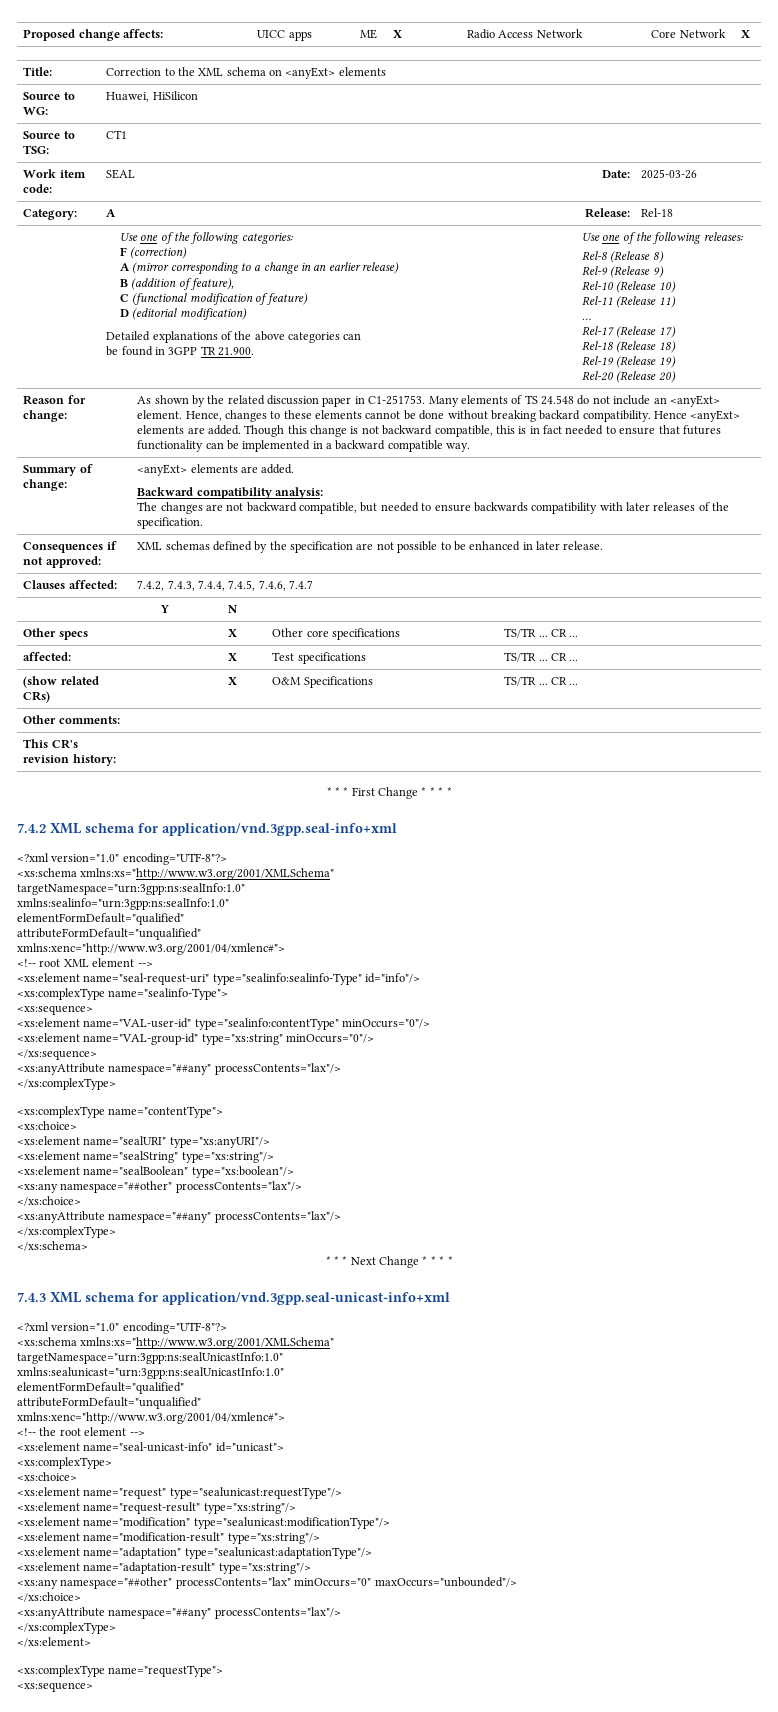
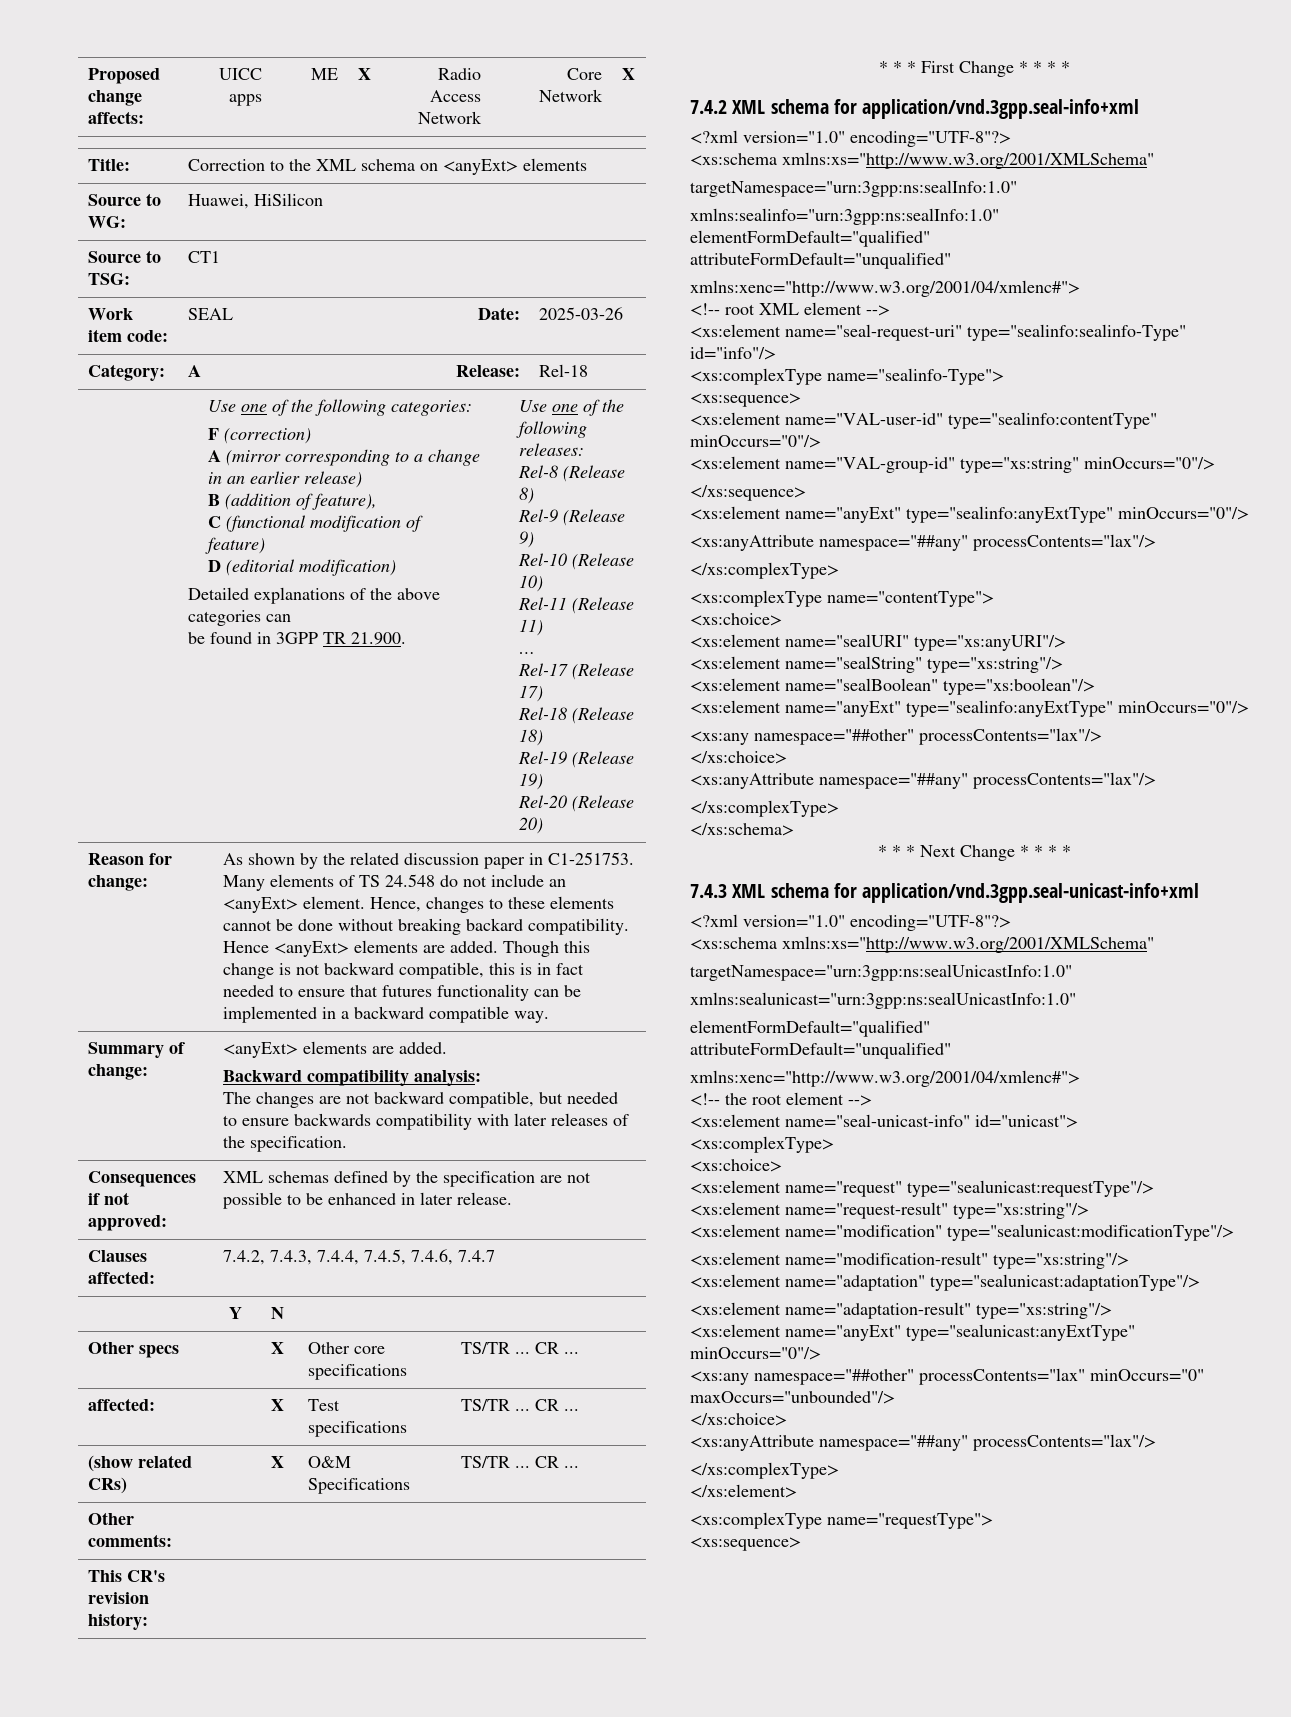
(97, 1054) none -> [690,506,1249,523] // <xs:element name="anyExt" type="sealinfo:anyExtType" minOccurs="0"/>
(294, 1172) none -> [690,700,1249,717] // <xs:element name="anyExt" type="sealinfo:anyExtType" minOccurs="0"/>
(311, 1568) none -> [690,1324,1135,1341] [690,1347,821,1360] // <xs:element name="anyExt" type="sealunicast:anyExtType" minOccurs="0"/>

